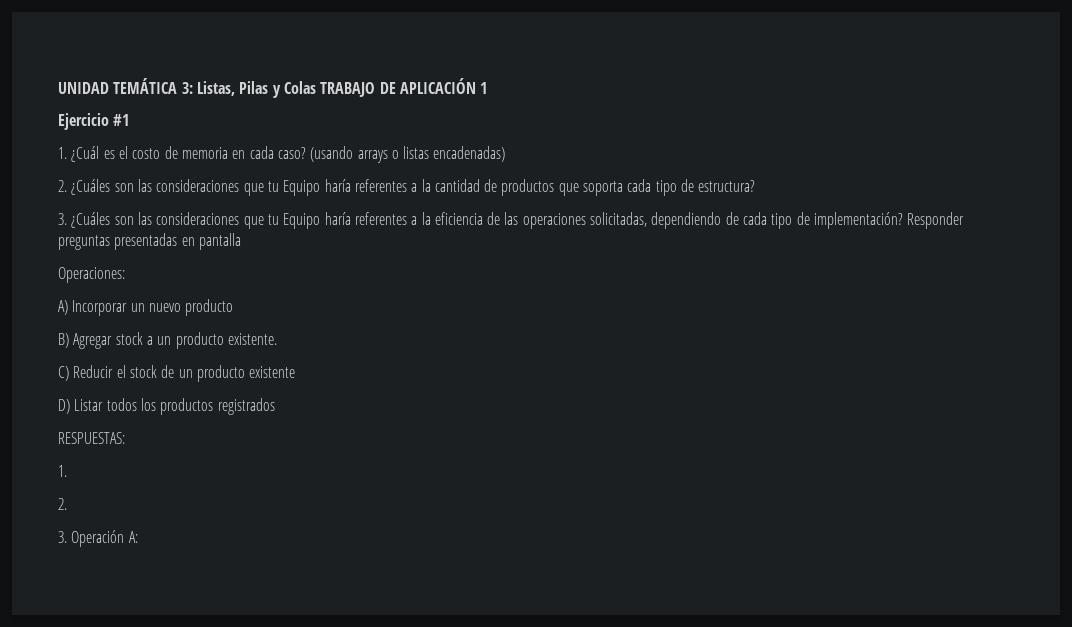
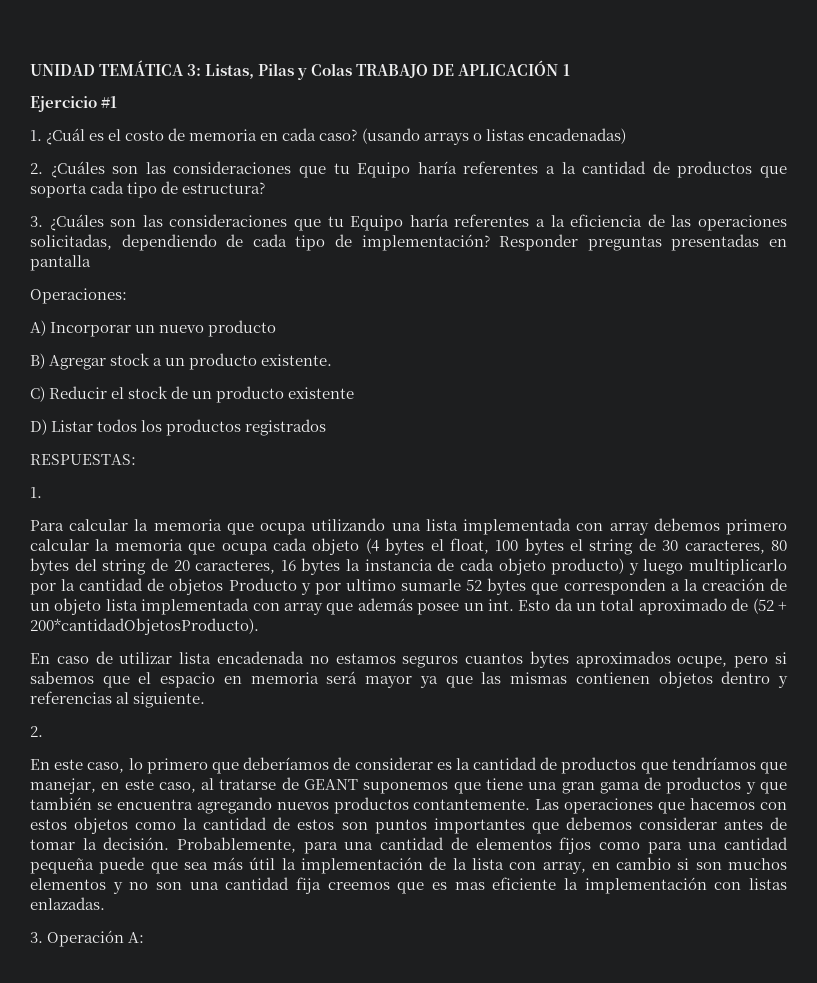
[58,498,67,510] 2. -> [30,518,788,535] [30,538,788,555] [30,558,787,575] [30,578,788,595] [30,598,788,615] [30,618,259,635] [30,651,788,668] [30,671,789,688] [30,691,206,708] [30,726,43,737] [30,757,787,774] [30,777,787,794] [30,797,787,814] [30,817,787,834] [30,837,789,854] [30,857,787,874] [30,877,787,894] [30,897,105,910] Para calcular la memoria que ocupa utilizando una lista implementada con array debemos primero calcular la memoria que ocupa cada objeto (4 bytes el float, 100 bytes el string de 30 caracteres, 80 bytes del string de 20 caracteres, 16 bytes la instancia de cada objeto producto) y luego multiplicarlo por la cantidad de objetos Producto y por ultimo sumarle 52 bytes que corresponden a la creación de un objeto lista implementada con array que además posee un int. Esto da un total aproximado de (52 + 200*cantidadObjetosProducto). // En caso de utilizar lista encadenada no estamos seguros cuantos bytes aproximados ocupe, pero si sabemos que el espacio en memoria será mayor ya que las mismas contienen objetos dentro y referencias al siguiente. // 2. // En este caso, lo primero que deberíamos de considerar es la cantidad de productos que tendríamos que manejar, en este caso, al tratarse de GEANT suponemos que tiene una gran gama de productos y que también se encuentra agregando nuevos productos contantemente. Las operaciones que hacemos con estos objetos como la cantidad de estos son puntos importantes que debemos considerar antes de tomar la decisión. Probablemente, para una cantidad de elementos fijos como para una cantidad pequeña puede que sea más útil la implementación de la lista con array, en cambio si son muchos elementos y no son una cantidad fija creemos que es mas eficiente la implementación con listas enlazadas.

